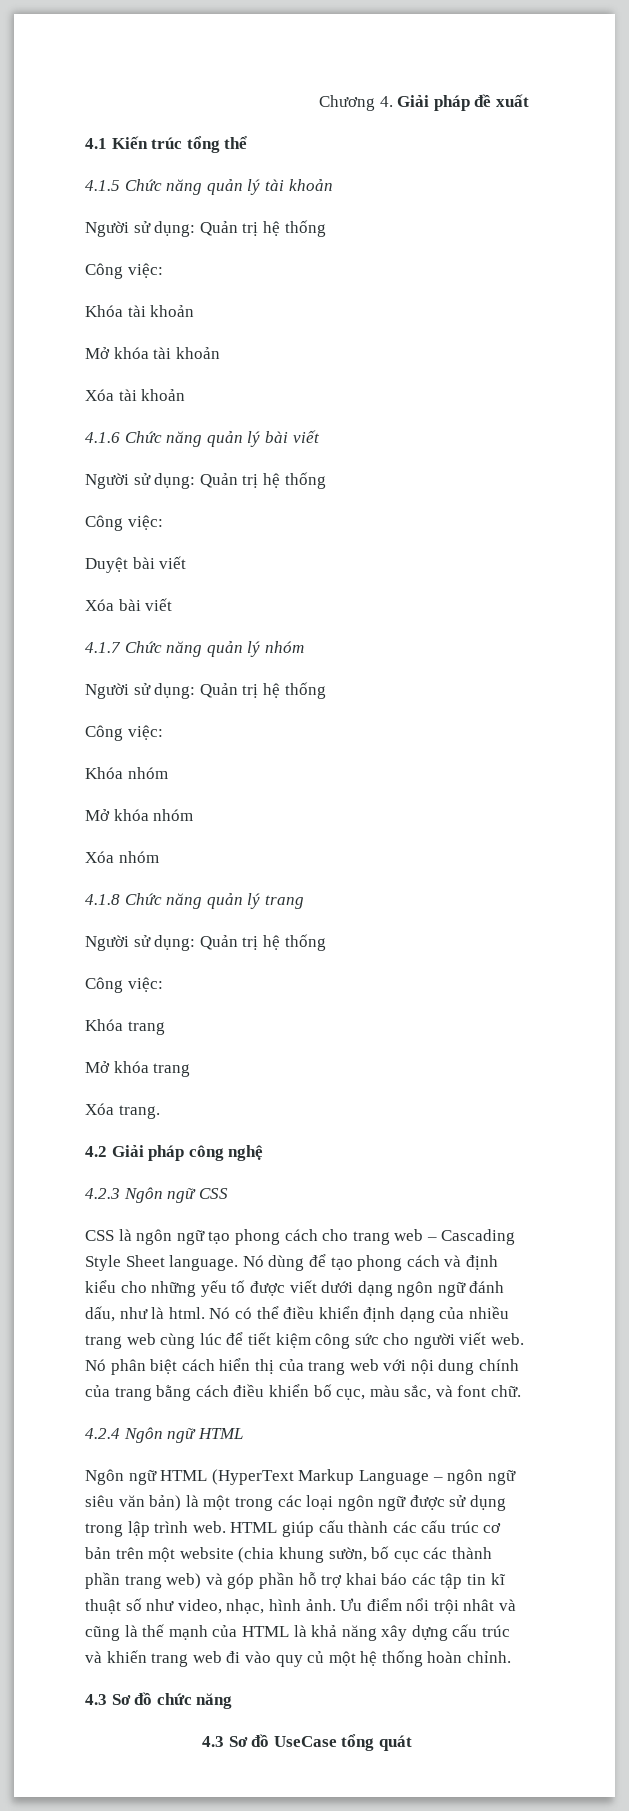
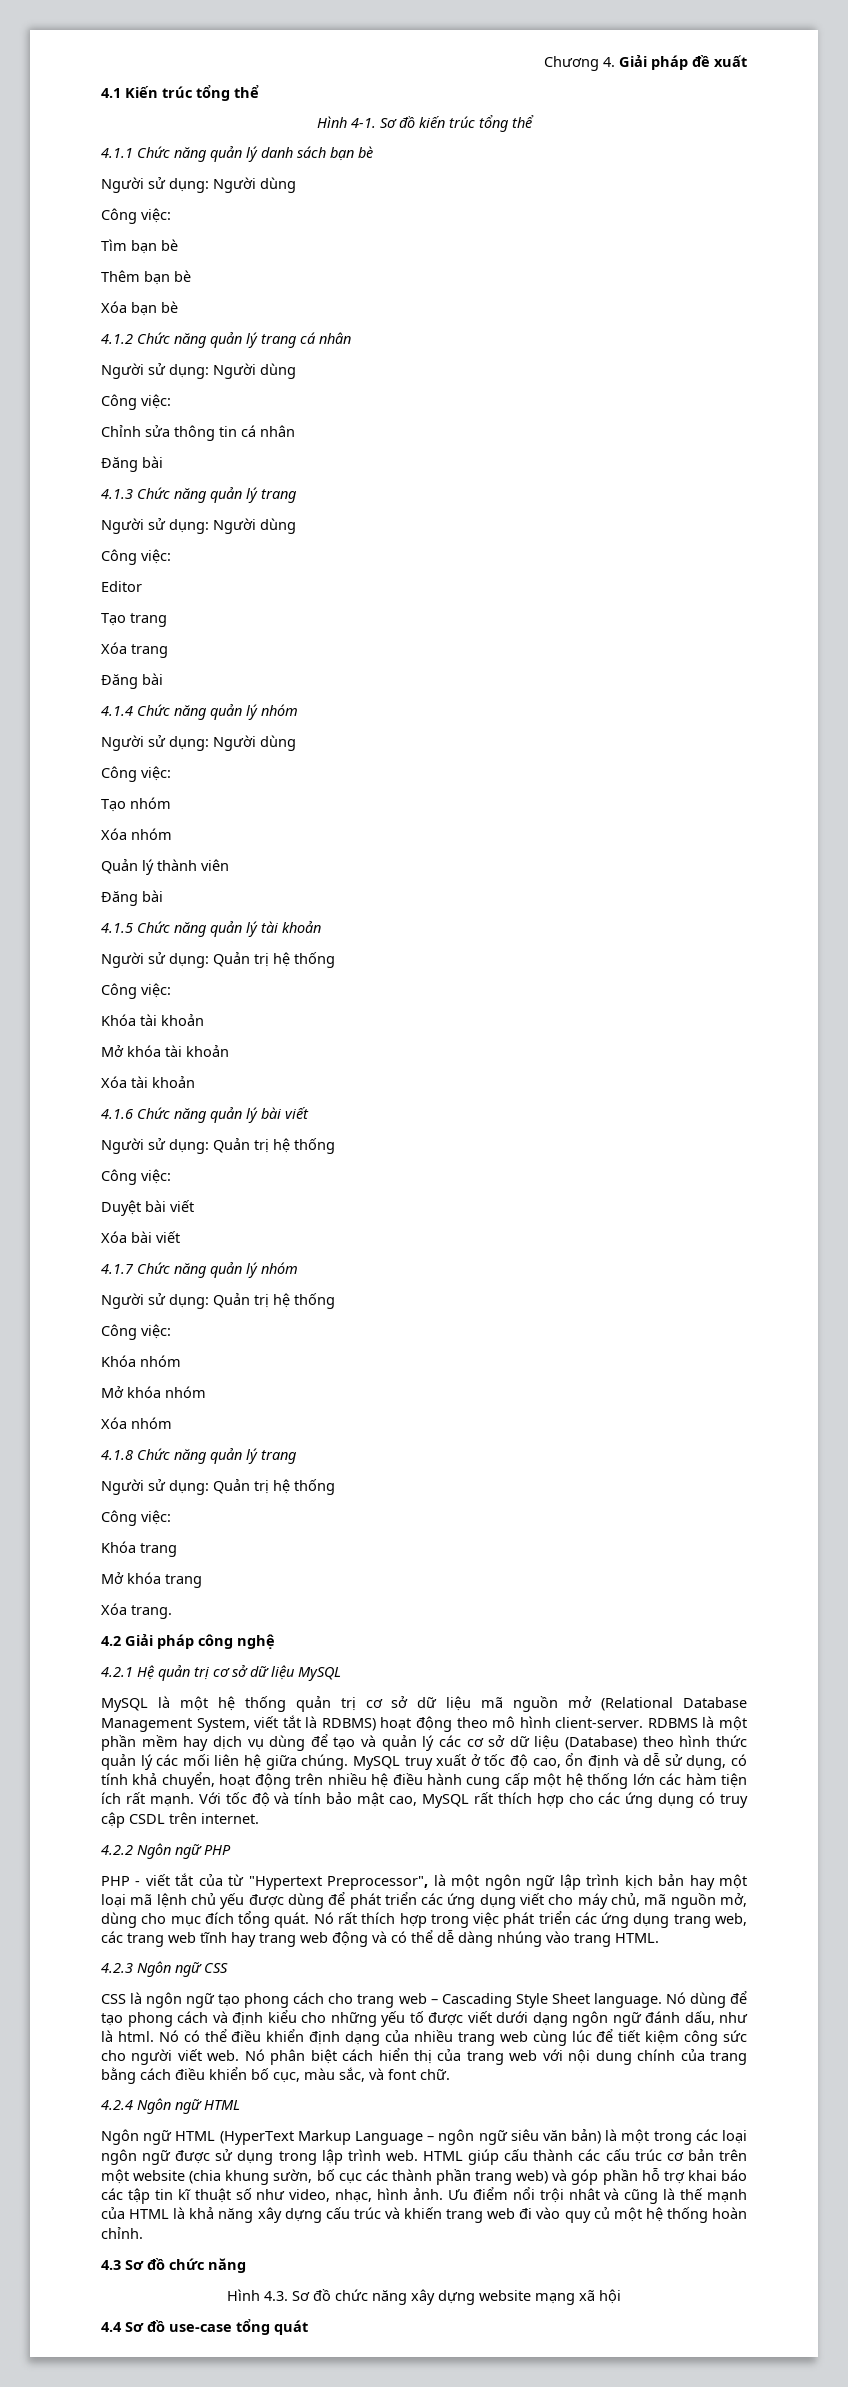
(248, 142) none -> [316,115,534,132] [101,146,373,162] [101,177,296,193] [101,208,171,224] [101,239,178,254] [101,270,191,285] [101,301,178,316] [101,332,351,348] [101,363,296,379] [101,394,171,410] [101,425,295,441] [101,456,163,472] [101,487,296,503] [101,518,296,534] [101,549,171,565] [101,581,142,592] [101,613,167,627] [101,642,168,658] [101,673,163,689] [101,704,298,720] [101,735,296,751] [101,766,171,782] [101,797,171,812] [101,828,172,840] [101,859,229,875] [101,890,163,906] // Hình 4-1. Sơ đồ kiến trúc tổng thể // 4.1.1 Chức năng quản lý danh sách bạn bè // Người sử dụng: Người dùng // Công việc: // Tìm bạn bè // Thêm bạn bè // Xóa bạn bè // 4.1.2 Chức năng quản lý trang cá nhân // Người sử dụng: Người dùng // Công việc: // Chỉnh sửa thông tin cá nhân // Đăng bài // 4.1.3 Chức năng quản lý trang // Người sử dụng: Người dùng // Công việc: // Editor // Tạo trang // Xóa trang // Đăng bài // 4.1.4 Chức năng quản lý nhóm // Người sử dụng: Người dùng // Công việc: // Tạo nhóm // Xóa nhóm // Quản lý thành viên // Đăng bài
(264, 1153) none -> [101,1665,341,1681] [101,1696,747,1712] [101,1715,747,1732] [101,1734,748,1751] [101,1753,747,1770] [101,1772,748,1789] [101,1792,748,1808] [101,1812,259,1828] [101,1843,231,1859] [101,1873,748,1890] [101,1892,747,1909] [101,1911,747,1928] [101,1930,659,1947] // 4.2.1 Hệ quản trị cơ sở dữ liệu MySQL // MySQL là một hệ thống quản trị cơ sở dữ liệu mã nguồn mở (Relational Database Management System, viết tắt là RDBMS) hoạt động theo mô hình client-server. RDBMS là một phần mềm hay dịch vụ dùng để tạo và quản lý các cơ sở dữ liệu (Database) theo hình thức quản lý các mối liên hệ giữa chúng. MySQL truy xuất ở tốc độ cao, ổn định và dễ sử dụng, có tính khả chuyển, hoạt động trên nhiều hệ điều hành cung cấp một hệ thống lớn các hàm tiện ích rất mạnh. Với tốc độ và tính bảo mật cao, MySQL rất thích hợp cho các ứng dụng có truy cập CSDL trên internet. // 4.2.2 Ngôn ngữ PHP // PHP - viết tắt của từ "Hypertext Preprocessor", là một ngôn ngữ lập trình kịch bản hay một loại mã lệnh chủ yếu được dùng để phát triển các ứng dụng viết cho máy chủ, mã nguồn mở, dùng cho mục đích tổng quát. Nó rất thích hợp trong việc phát triển các ứng dụng trang web, các trang web tĩnh hay trang web động và có thể dễ dàng nhúng vào trang HTML.
[202,1734,337,1747] 4.3 Sơ đồ UseCase -> [227,2289,621,2305] [101,2320,232,2332] Hình 4.3. Sơ đồ chức năng xây dựng website mạng xã hội // 4.4 Sơ đồ use-case

